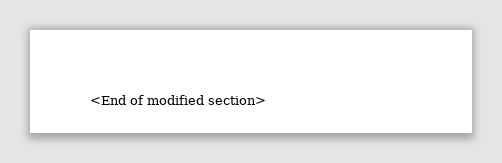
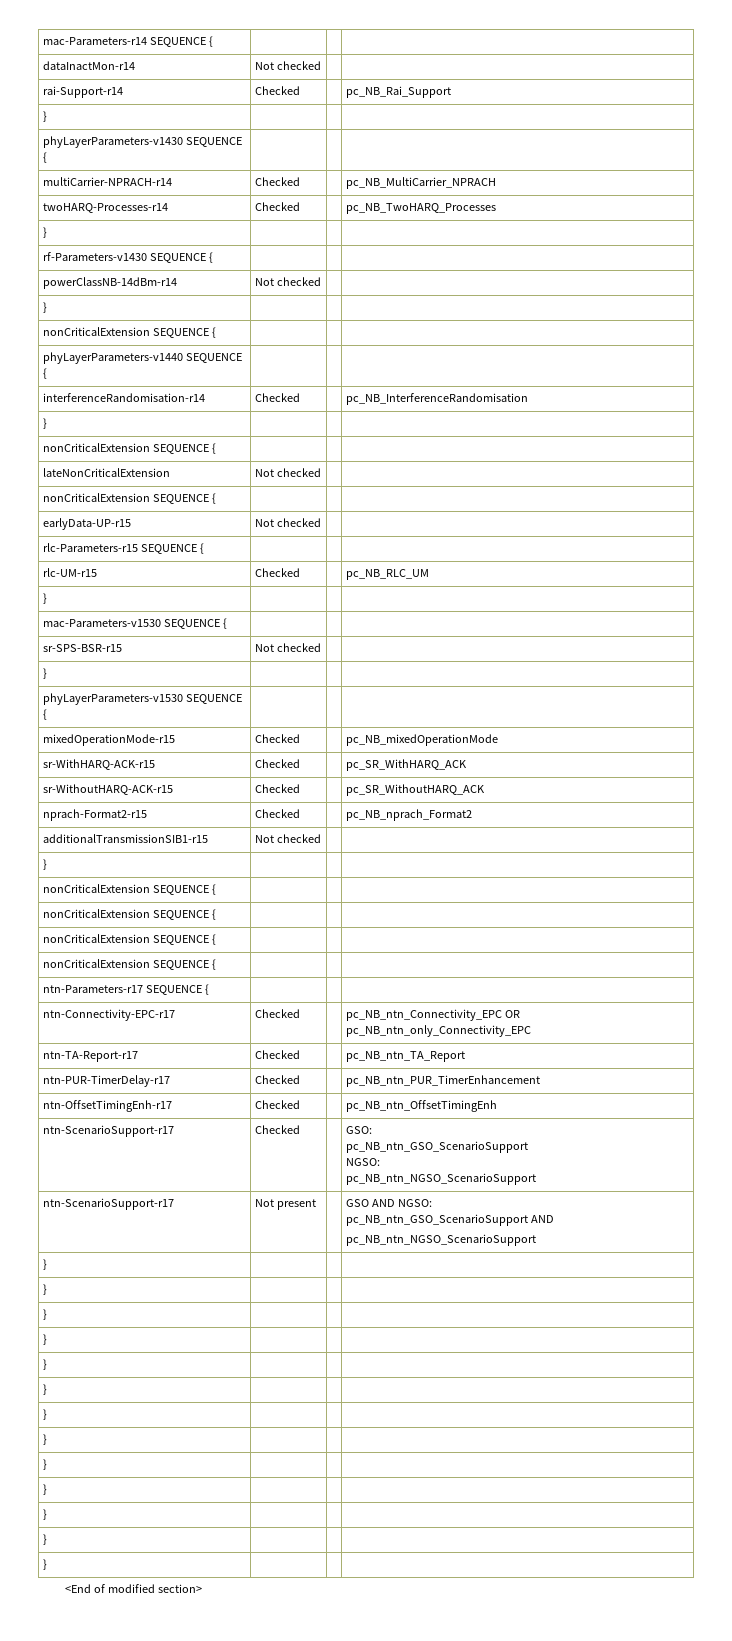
(90, 100) none -> [43,36,213,47] [43,61,136,70] [255,61,322,70] [43,86,124,98] [255,86,301,95] [346,86,452,98] [43,111,48,122] [43,136,243,148] [43,152,48,163] [43,177,173,186] [255,177,301,186] [346,177,497,189] [43,203,169,213] [255,202,301,211] [346,203,497,214] [43,227,48,238] [43,252,213,263] [43,277,178,289] [255,277,322,286] [43,302,48,313] [43,327,216,338] [43,352,243,364] [43,368,48,379] [43,393,206,402] [255,393,301,402] [346,393,529,405] [43,418,48,429] [43,443,216,454] [43,468,171,477] [255,468,322,477] [43,493,216,504] [43,518,132,530] [255,518,322,527] [43,543,204,554] [43,568,98,577] [255,568,301,577] [346,569,430,580] [43,593,48,604] [43,618,227,629] [43,644,123,652] [255,643,322,652] [43,668,48,679] [43,693,243,705] [43,709,48,720] [43,734,176,746] [255,734,301,743] [346,734,499,746] [43,759,156,770] [255,759,301,768] [346,759,468,771] [43,784,174,795] [255,784,301,793] [346,784,486,796] [43,809,148,821] [255,809,301,818] [346,809,473,821] [43,834,209,843] [255,834,322,843] [43,859,48,870] [43,884,216,895] [43,909,216,920] [43,934,216,945] [43,959,216,970] [43,984,209,995] [43,1009,176,1021] [255,1009,301,1018] [346,1009,521,1021] [346,1025,532,1037] [43,1051,139,1062] [255,1050,301,1059] [346,1051,466,1062] [43,1075,171,1087] [255,1075,301,1084] [346,1075,541,1087] [43,1100,173,1112] [255,1100,301,1109] [346,1100,498,1112] [43,1125,175,1137] [255,1125,301,1134] [346,1126,373,1134] [346,1141,529,1153] [346,1158,381,1166] [346,1173,537,1185] [43,1198,175,1210] [255,1199,317,1210] [346,1199,432,1207] [346,1214,555,1226] [346,1234,537,1246] [43,1259,48,1270] [43,1284,48,1295] [43,1309,48,1320] [43,1334,48,1345] [43,1359,48,1370] [43,1384,48,1395] [43,1409,48,1420] [43,1434,48,1445] [43,1459,48,1470] [43,1484,48,1495] [43,1509,48,1520] [43,1534,48,1545] [43,1559,48,1570] mac-Parameters-r14 SEQUENCE { | | | // dataInactMon-r14 | Not checked | | // rai-Support-r14 | Checked | | pc_NB_Rai_Support // } | | | // phyLayerParameters-v1430 SEQUENCE { | | | // multiCarrier-NPRACH-r14 | Checked | | pc_NB_MultiCarrier_NPRACH // twoHARQ-Processes-r14 | Checked | | pc_NB_TwoHARQ_Processes // } | | | // rf-Parameters-v1430 SEQUENCE { | | | // powerClassNB-14dBm-r14 | Not checked | | // } | | | // nonCriticalExtension SEQUENCE { | | | // phyLayerParameters-v1440 SEQUENCE { | | | // interferenceRandomisation-r14 | Checked | | pc_NB_InterferenceRandomisation // } | | | // nonCriticalExtension SEQUENCE { | | | // lateNonCriticalExtension | Not checked | | // nonCriticalExtension SEQUENCE { | | | // earlyData-UP-r15 | Not checked | | // rlc-Parameters-r15 SEQUENCE { | | | // rlc-UM-r15 | Checked | | pc_NB_RLC_UM // } | | | // mac-Parameters-v1530 SEQUENCE { | | | // sr-SPS-BSR-r15 | Not checked | | // } | | | // phyLayerParameters-v1530 SEQUENCE { | | | // mixedOperationMode-r15 | Checked | | pc_NB_mixedOperationMode // sr-WithHARQ-ACK-r15 | Checked | | pc_SR_WithHARQ_ACK // sr-WithoutHARQ-ACK-r15 | Checked | | pc_SR_WithoutHARQ_ACK // nprach-Format2-r15 | Checked | | pc_NB_nprach_Format2 // additionalTransmissionSIB1-r15 | Not checked | | // } | | | // nonCriticalExtension SEQUENCE { | | | // nonCriticalExtension SEQUENCE { | | | // nonCriticalExtension SEQUENCE { | | | // nonCriticalExtension SEQUENCE { | | | // ntn-Parameters-r17 SEQUENCE { | | | // ntn-Connectivity-EPC-r17 | Checked | | pc_NB_ntn_Connectivity_EPC OR pc_NB_ntn_only_Connectivity_EPC // ntn-TA-Report-r17 | Checked | | pc_NB_ntn_TA_Report // ntn-PUR-TimerDelay-r17 | Checked | | pc_NB_ntn_PUR_TimerEnhancement // ntn-OffsetTimingEnh-r17 | Checked | | pc_NB_ntn_OffsetTimingEnh // ntn-ScenarioSupport-r17 | Checked | | GSO: // pc_NB_ntn_GSO_ScenarioSupport // NGSO: // pc_NB_ntn_NGSO_ScenarioSupport // ntn-ScenarioSupport-r17 | Not present | | GSO AND NGSO: // pc_NB_ntn_GSO_ScenarioSupport AND // pc_NB_ntn_NGSO_ScenarioSupport // } | | | // } | | | // } | | | // } | | | // } | | | // } | | | // } | | | // } | | | // } | | | // } | | | // } | | | // } | | | // } | | | //

